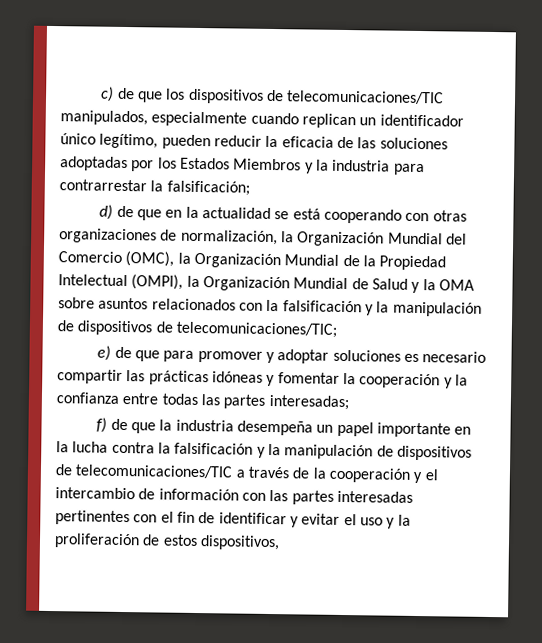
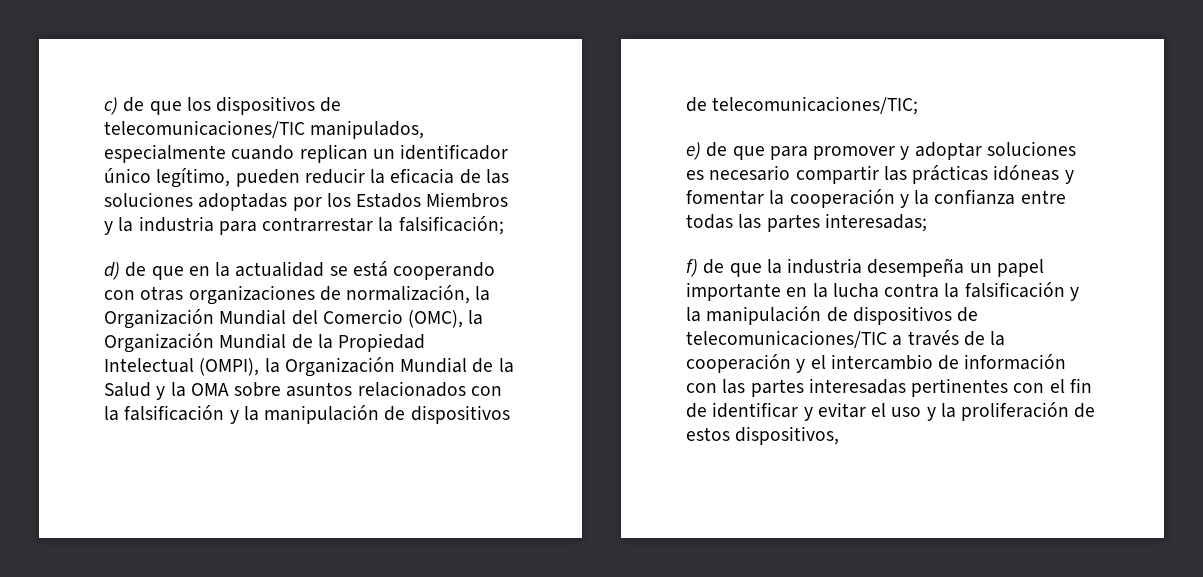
(369, 284) none -> [498,358,514,373] la

